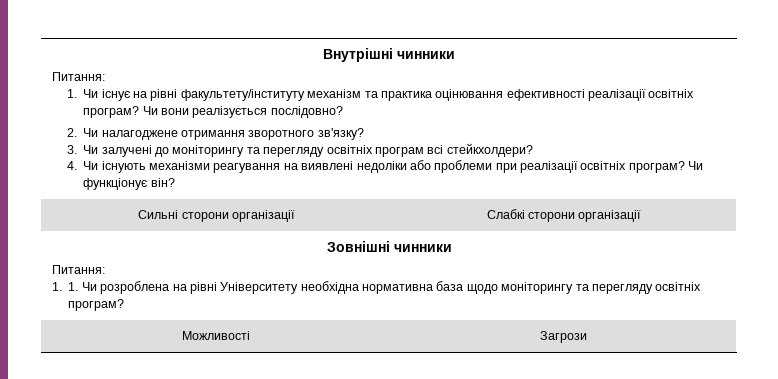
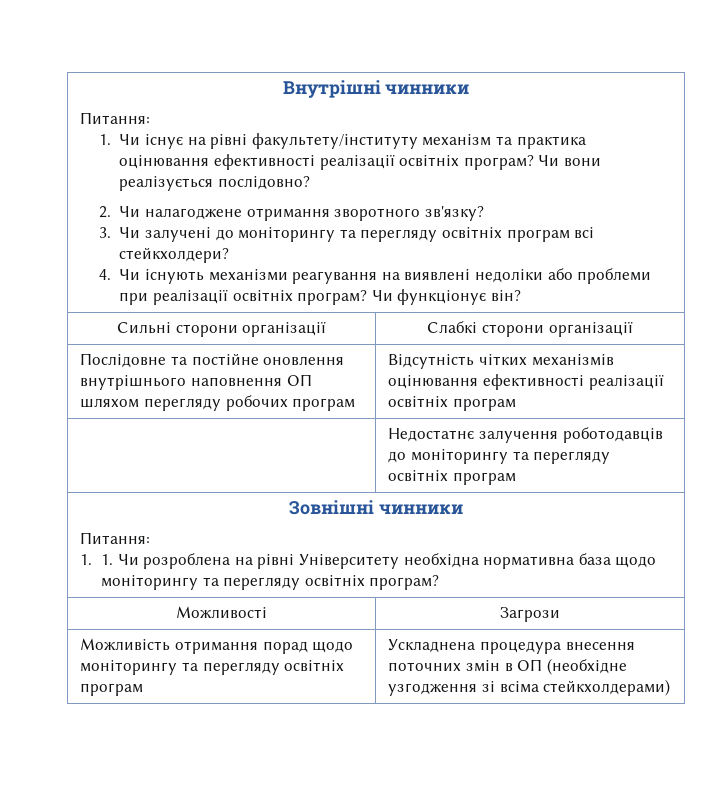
(642, 216) none -> [80,353,345,368] [80,374,312,390] [80,395,356,411] [388,354,614,369] [388,374,664,390] [388,396,517,411] [388,427,663,443] [388,449,611,464] [388,470,517,485] // Послідовне та постійне оновлення внутрішнього наповнення ОП шляхом перегляду робочих програм | Відсутність чітких механізмів оцінювання ефективності реалізації освітніх програм // | Недостатнє залучення роботодавців до моніторингу та перегляду освітніх програм
(587, 337) none -> [80,638,354,654] [80,660,345,675] [80,683,144,696] [388,639,635,654] [388,658,627,675] [388,679,671,696] // Можливість отримання порад щодо моніторингу та перегляду освітніх програм | Ускладнена процедура внесення поточних змін в ОП (необхідне узгодження зі всіма стейкхолдерами)

